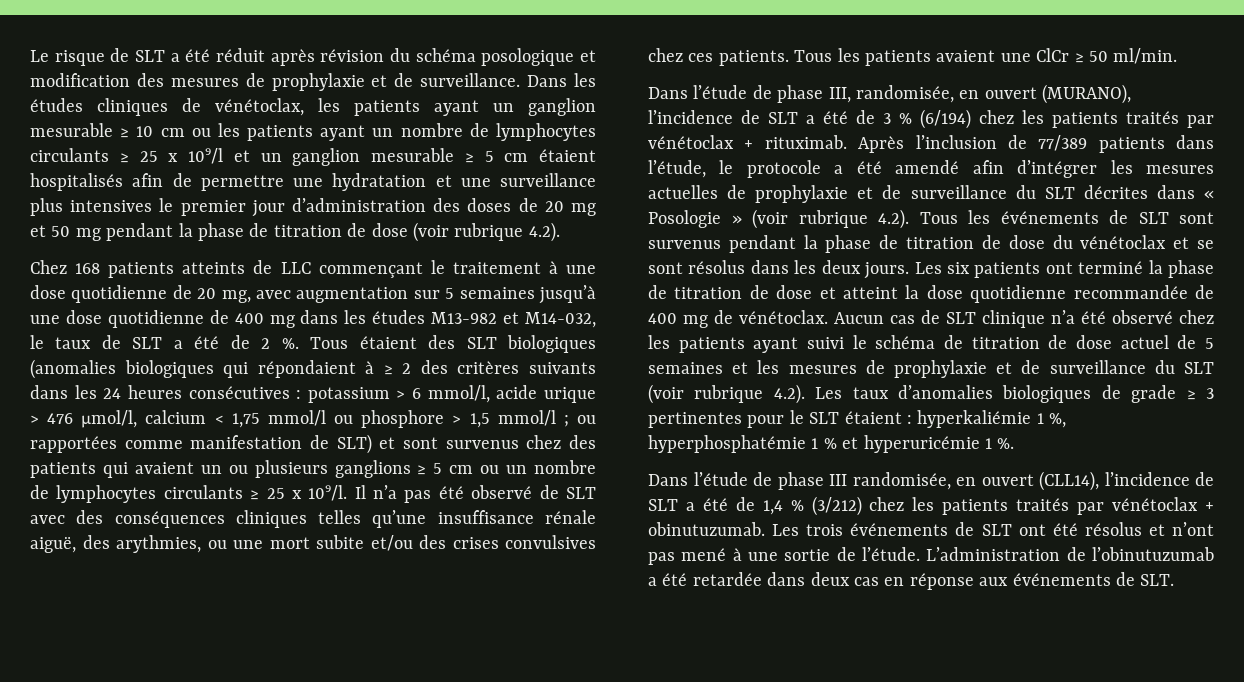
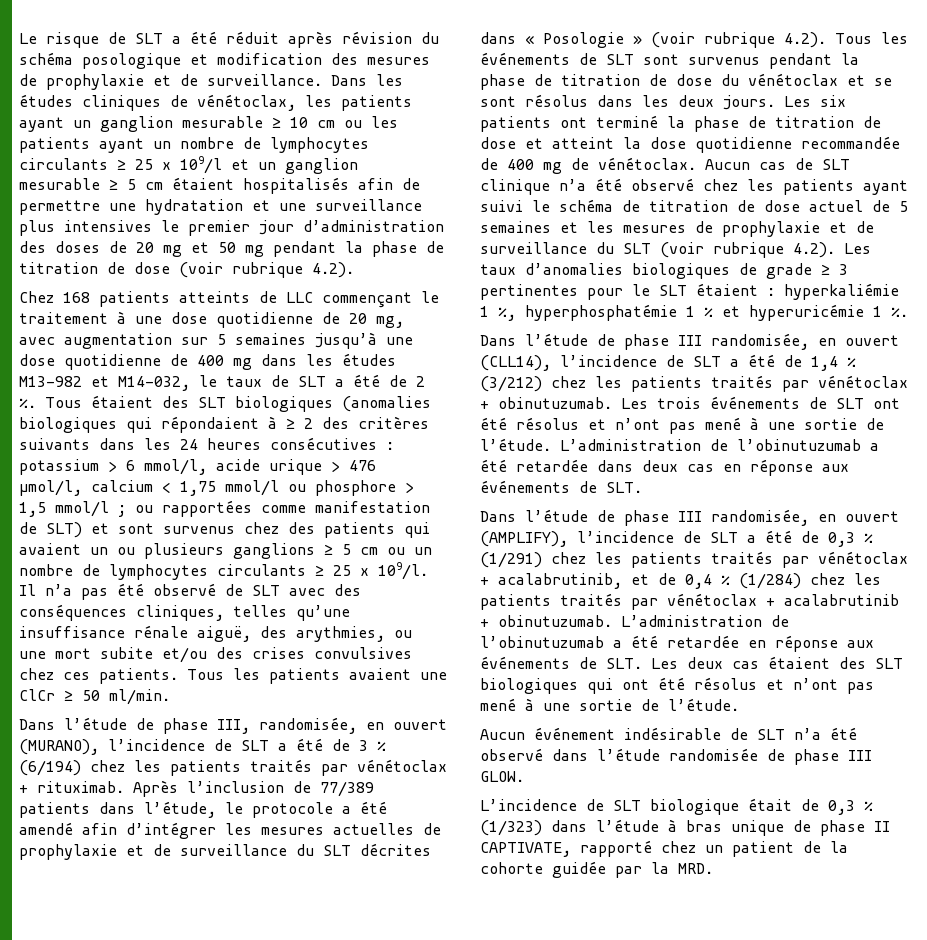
[235,510,307,528] cliniques -> [136,605,224,621] cliniques,
(1175, 580) none -> [480,509,899,526] [480,530,873,547] [480,551,908,568] [480,573,881,589] [480,593,899,610] [480,615,789,627] [480,635,874,652] [480,656,903,669] [480,677,874,694] [480,698,739,711] [480,727,857,740] [480,748,872,765] [480,771,524,782] [480,798,873,815] [480,819,890,836] [480,840,848,857] [480,861,713,878] // Dans l’étude de phase III randomisée, en ouvert (AMPLIFY), l’incidence de SLT a été de 0,3 % (1/291) chez les patients traités par vénétoclax + acalabrutinib, et de 0,4 % (1/284) chez les patients traités par vénétoclax + acalabrutinib + obinutuzumab. L’administration de l’obinutuzumab a été retardée en réponse aux événements de SLT. Les deux cas étaient des SLT biologiques qui ont été résolus et n’ont pas mené à une sortie de l’étude. // Aucun événement indésirable de SLT n’a été observé dans l’étude randomisée de phase III GLOW. // L’incidence de SLT biologique était de 0,3 % (1/323) dans l’étude à bras unique de phase II CAPTIVATE, rapporté chez un patient de la cohorte guidée par la MRD.

